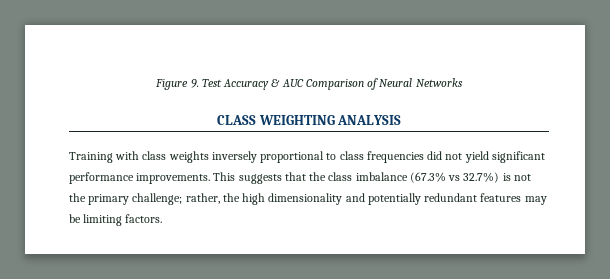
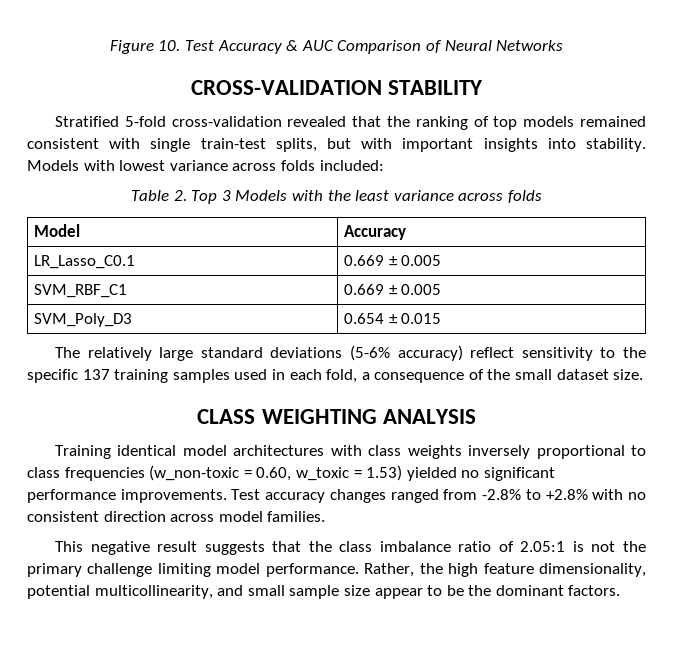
[190,79,199,88] 9. -> [158,40,181,51] 10.
(463, 82) none -> [190,80,484,95] [54,116,646,130] [27,138,646,152] [27,160,384,171] [131,190,542,204] [34,224,81,237] [344,225,407,240] [34,255,136,269] [344,255,442,266] [34,284,128,298] [344,284,442,295] [34,313,133,327] [344,313,442,324] [54,345,646,361] [27,369,644,383] // CROSS-VALIDATION STABILITY // Stratified 5-fold cross-validation revealed that the ranking of top models remained consistent with single train-test splits, but with important insights into stability. Models with lowest variance across folds included: // Table 2. Top 3 Models with the least variance across folds // Model | Accuracy // LR_Lasso_C0.1 | 0.669 ± 0.005 // SVM_RBF_C1 | 0.669 ± 0.005 // SVM_Poly_D3 | 0.654 ± 0.015 // The relatively large standard deviations (5-6% accuracy) reflect sensitivity to the specific 137 training samples used in each fold, a consequence of the small dataset size.
(113, 157) none -> [117,445,325,456] identical model architectures
[427,151,545,163] [69,172,236,184] did not yield significant performance improvements. This -> [149,465,555,481] [27,489,647,503] [27,511,326,522] [54,541,198,555] (w_non-toxic = 0.60, w_toxic = 1.53) yielded no significant performance improvements. Test accuracy changes ranged from -2.8% to +2.8% with no consistent direction across model families. // This negative result
[409,172,500,183] (67.3% vs 32.7%) -> [458,541,566,552] ratio of 2.05:1
[132,193,547,205] [69,214,123,226] challenge; rather, the high dimensionality and potentially redundant features may be limiting -> [87,563,646,577] [27,585,564,599] challenge limiting model performance. Rather, the high feature dimensionality, potential multicollinearity, and small sample size appear to be the dominant

